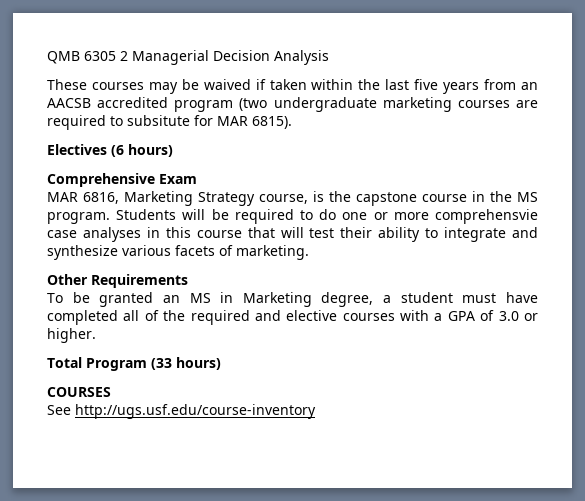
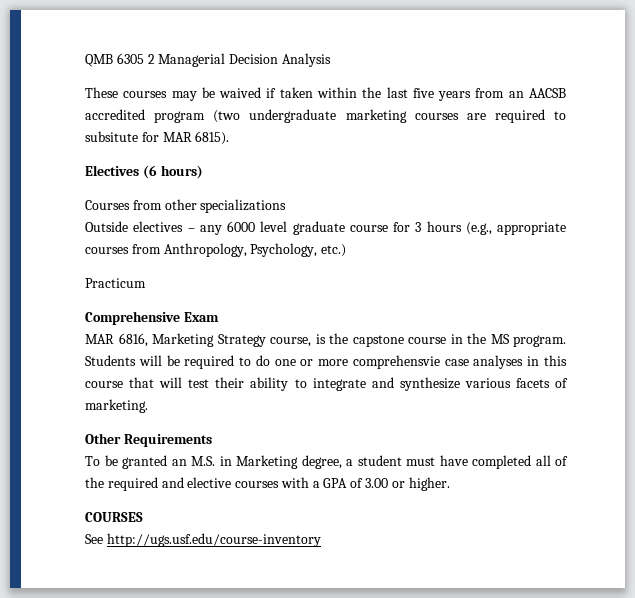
(173, 150) none -> [85,199,287,213] [85,221,566,235] [85,243,347,257] [85,278,146,288] // Courses from other specializations // Outside electives – any 6000 level graduate course for 3 hours (e.g., appropriate courses from Anthropology, Psychology, etc.) // Practicum
[189,293,211,303] MS -> [191,456,215,466] M.S.
[498,311,519,321] 3.0 -> [365,478,389,488] 3.00
[47,357,221,371] // Total Program (33 hours) -> (450, 484) none

